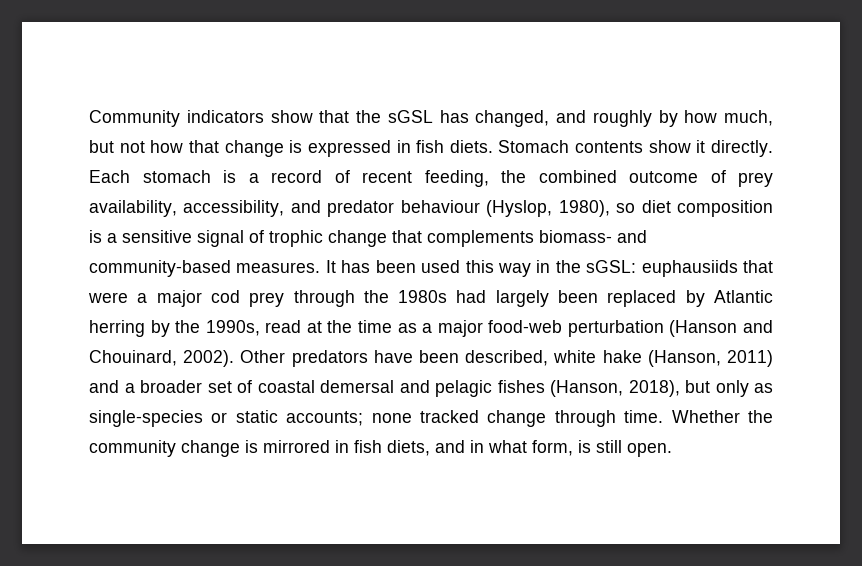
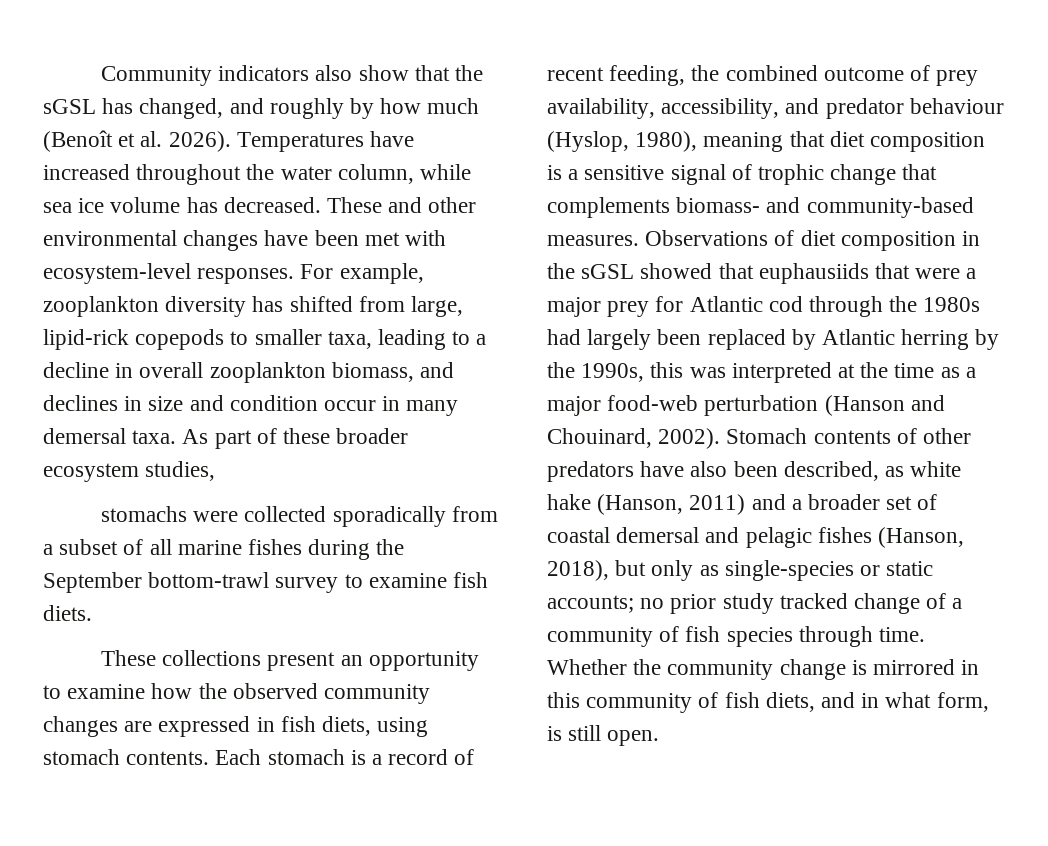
(264, 116) none -> [315,65,353,81] also
[724,110,773,126] [89,140,773,157] much, but not how that change is expressed in fish diets. Stomach contents show it directly. -> [427,98,480,114] [43,130,415,152] [43,164,472,185] [43,197,477,213] [43,230,447,251] [43,263,424,284] [43,296,464,317] [43,329,487,350] [43,362,455,383] [43,395,459,416] [43,428,409,449] [43,461,216,482] [101,506,498,527] [43,539,405,560] [43,572,489,593] [43,605,92,621] [101,650,479,671] [43,683,431,704] [43,716,429,737] [43,749,210,765] much (Benoît et al. 2026). Temperatures have increased throughout the water column, while sea ice volume has decreased. These and other environmental changes have been met with ecosystem-level responses. For example, zooplankton diversity has shifted from large, lipid-rick copepods to smaller taxa, leading to a decline in overall zooplankton biomass, and declines in size and condition occur in many demersal taxa. As part of these broader ecosystem studies, // stomachs were collected sporadically from a subset of all marine fishes during the September bottom-trawl survey to examine fish diets. // These collections present an opportunity to examine how the observed community changes are expressed in fish diets, using stomach contents.
[616,203,636,213] so -> [703,131,825,152] meaning that
[325,260,637,277] It has been used this way in the sGSL: -> [645,230,981,251] [547,263,754,279] Observations of diet composition in the sGSL showed that
[210,290,285,307] cod prey -> [607,296,803,317] prey for Atlantic cod
[265,320,302,333] read -> [650,362,832,383] this was interpreted
[240,350,286,363] Other -> [726,428,972,444] Stomach contents of other
(413, 356) none -> [690,461,728,477] also
(549, 358) none -> [885,466,905,477] as
[371,410,547,427] none tracked change -> [640,593,963,614] [547,626,793,647] no prior study tracked change of a community of fish species
(349, 446) none -> [547,692,719,713] this community of

